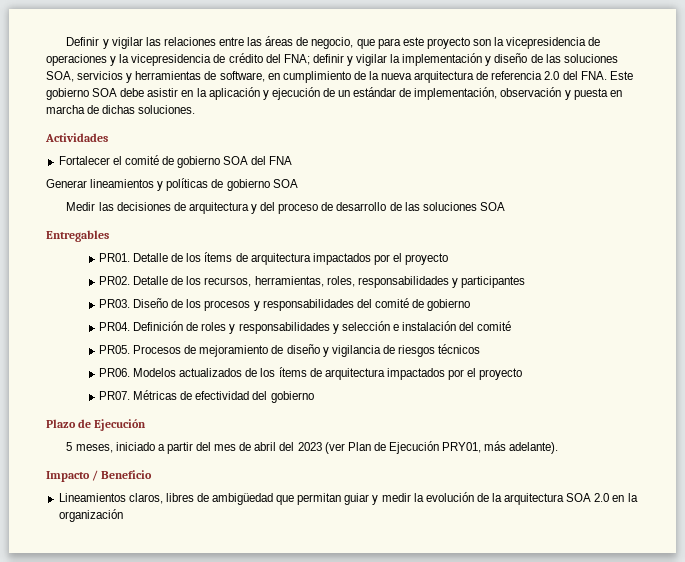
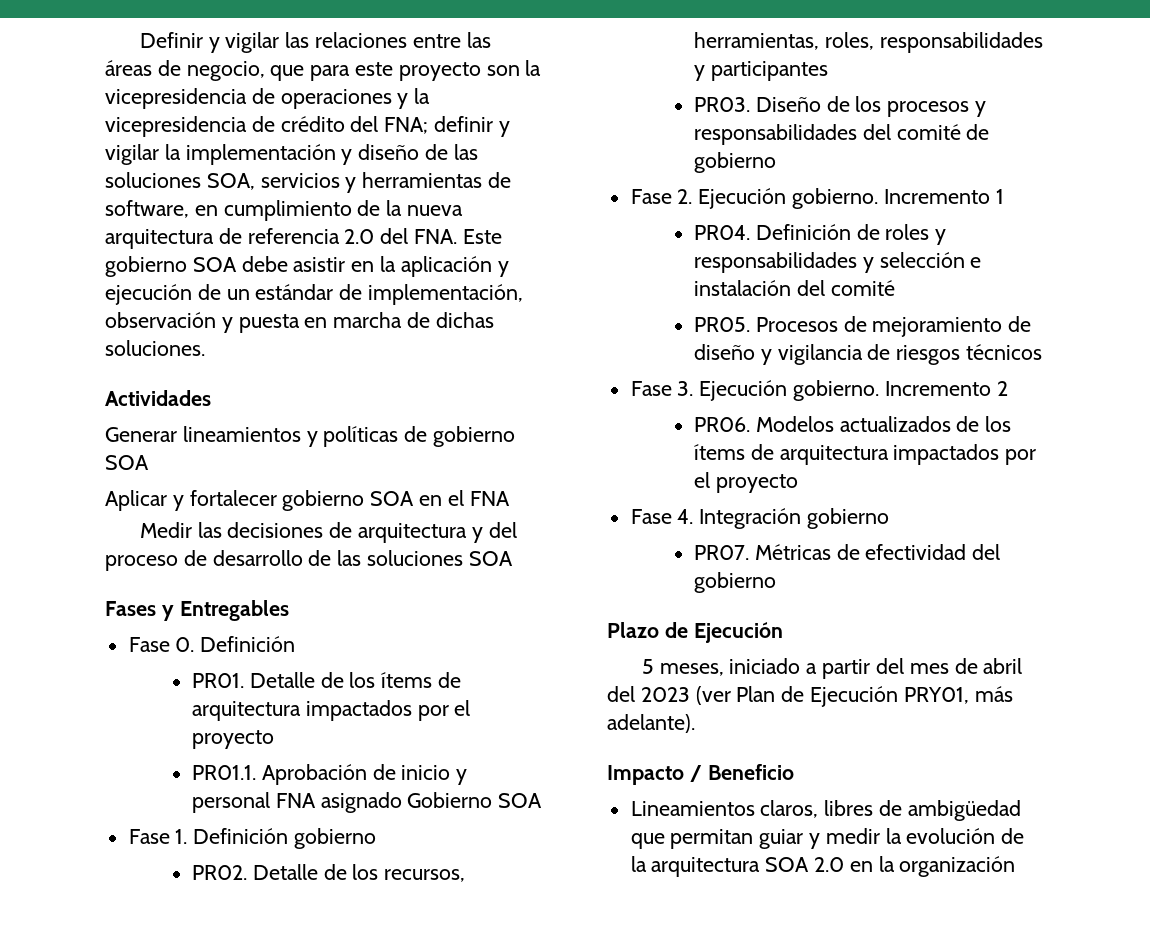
[58,155,293,168] // Fortalecer el comité de gobierno SOA del FNA -> (211, 398) none
(298, 183) none -> [105,490,510,511] // Aplicar y fortalecer gobierno SOA en el FNA
(505, 206) none -> [105,601,174,621] Fases y
(109, 236) none -> [128,636,296,652] // Fase 0. Definición
(449, 259) none -> [191,764,468,785] [191,792,543,813] [128,828,377,849] // PR01.1. Aprobación de inicio y personal FNA asignado Gobierno SOA // Fase 1. Definición gobierno
(471, 305) none -> [630,188,1004,209] // Fase 2. Ejecución gobierno. Incremento 1
(481, 349) none -> [630,380,1008,401] // Fase 3. Ejecución gobierno. Incremento 2
(523, 374) none -> [630,508,890,529] // Fase 4. Integración gobierno

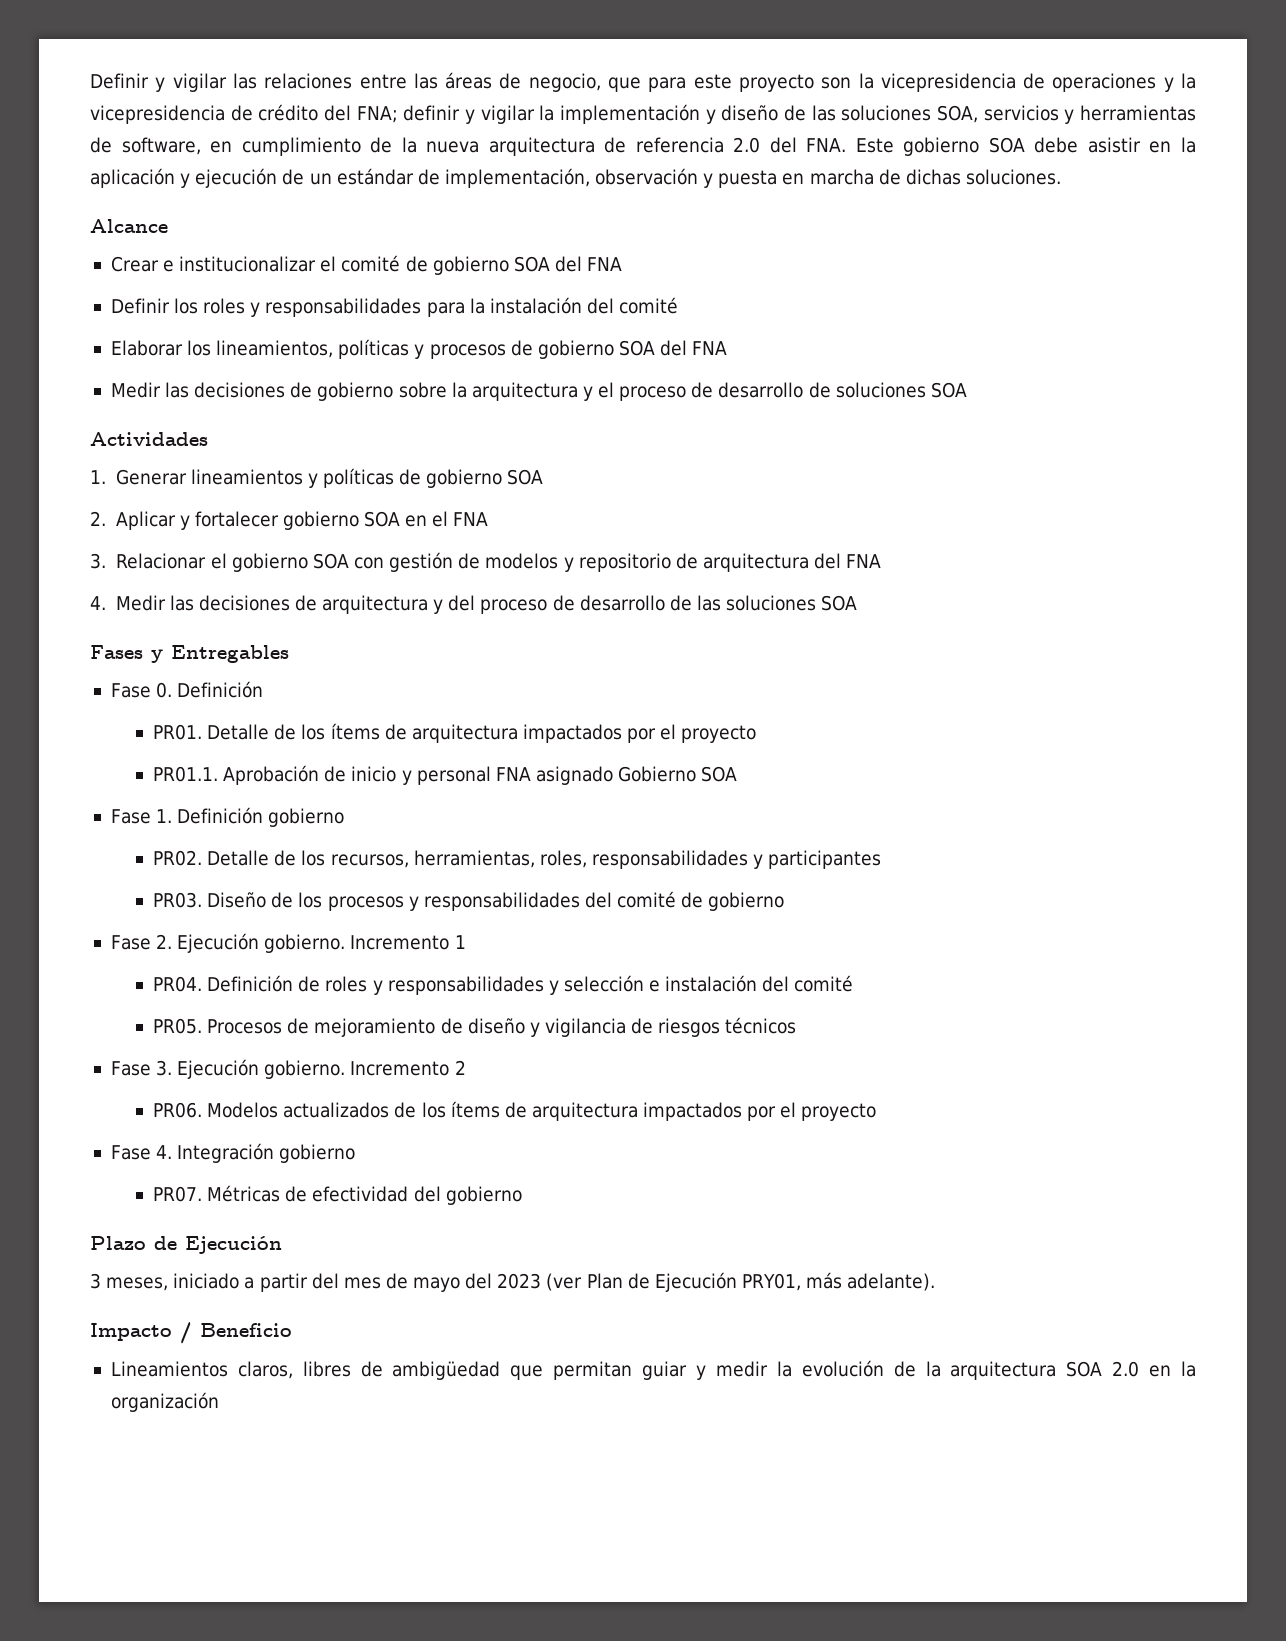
(205, 348) none -> [90,219,168,233] [110,255,623,275] [110,297,679,317] [110,339,728,359] [110,382,967,401] // Alcance // Crear e institucionalizar el comité de gobierno SOA del FNA // Definir los roles y responsabilidades para la instalación del comité // Elaborar los lineamientos, políticas y procesos de gobierno SOA del FNA // Medir las decisiones de gobierno sobre la arquitectura y el proceso de desarrollo de soluciones SOA
(211, 398) none -> [90,470,106,484] 1.
(149, 462) none -> [90,511,106,526] 2.
(510, 498) none -> [90,552,882,572] [90,596,106,610] 3. Relacionar el gobierno SOA con gestión de modelos y repositorio de arquitectura del FNA // 4.
[641,659,654,674] 5 -> [90,1273,101,1289] 3
[983,658,1023,674] abril -> [413,1277,461,1292] mayo

